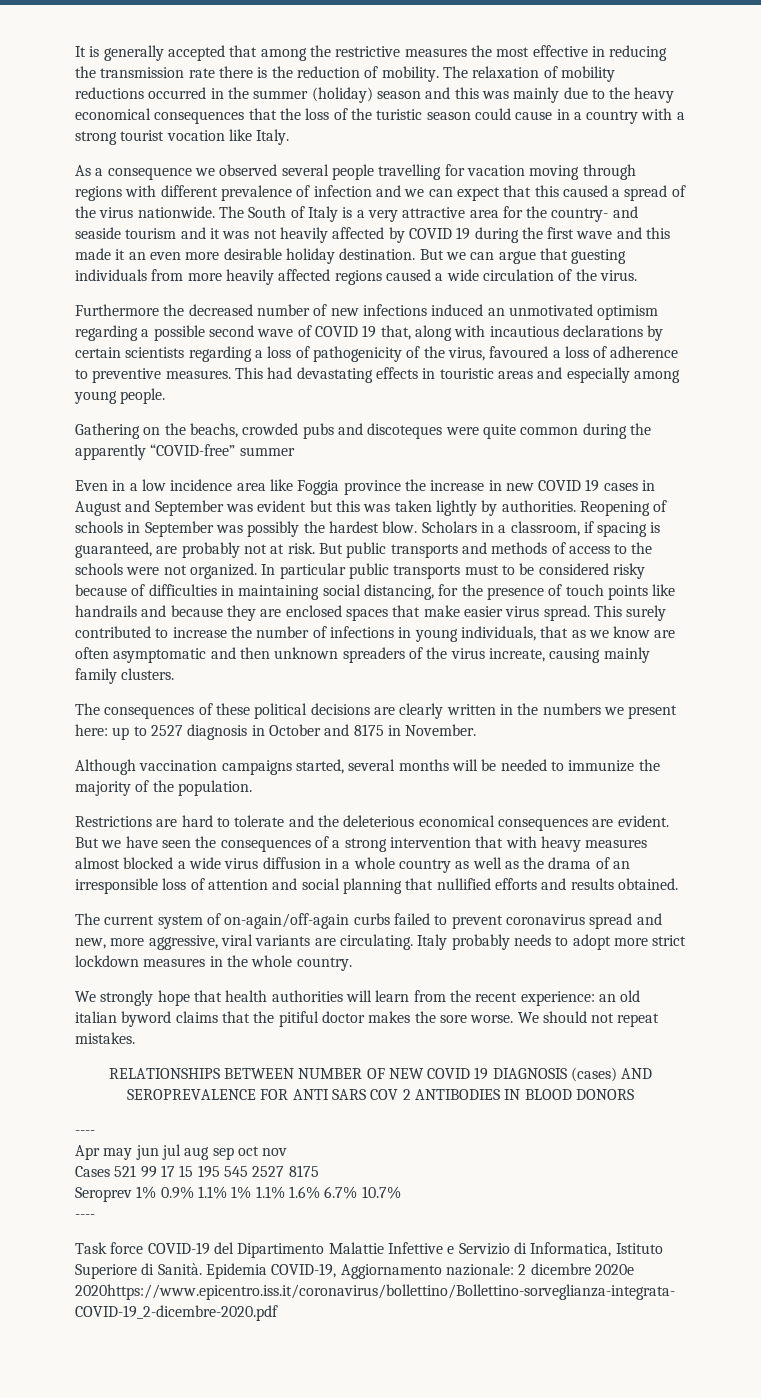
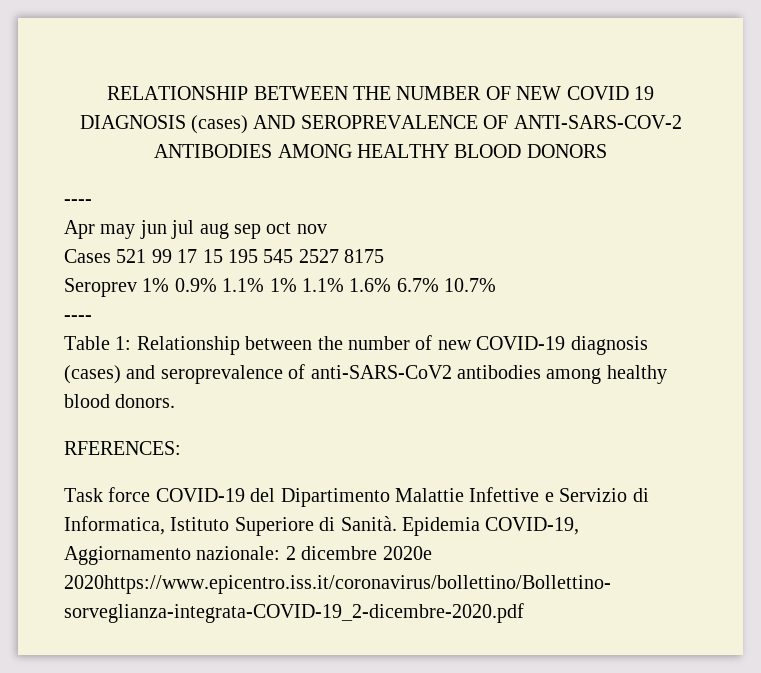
[75,45,668,61] [75,66,615,82] [75,87,675,103] [75,108,685,124] [75,129,290,145] [75,164,636,180] [75,185,686,201] [75,206,638,222] [75,227,671,243] [75,248,627,264] [75,269,637,285] [75,304,659,320] [75,325,664,341] [75,346,679,362] [75,367,680,383] [74,388,166,404] [75,423,651,439] [75,444,295,460] [75,479,656,495] [75,500,668,516] [75,521,661,537] [75,542,653,558] [75,563,645,579] [75,584,676,600] [75,605,667,621] [75,626,676,642] [75,647,650,663] [75,668,175,684] [75,703,678,719] [75,724,477,740] [75,759,660,775] [75,780,252,796] [75,815,669,831] [75,836,648,852] [75,857,631,873] [75,878,678,894] [75,913,662,929] [75,934,687,950] [75,955,352,971] [75,990,641,1006] [75,1011,660,1027] [75,1032,135,1044] [108,1068,294,1079] It is generally accepted that among the restrictive measures the most effective in reducing the transmission rate there is the reduction of mobility. The relaxation of mobility reductions occurred in the summer (holiday) season and this was mainly due to the heavy economical consequences that the loss of the turistic season could cause in a country with a strong tourist vocation like Italy. // As a consequence we observed several people travelling for vacation moving through regions with different prevalence of infection and we can expect that this caused a spread of the virus nationwide. The South of Italy is a very attractive area for the country- and seaside tourism and it was not heavily affected by COVID 19 during the first wave and this made it an even more desirable holiday destination. But we can argue that guesting individuals from more heavily affected regions caused a wide circulation of the virus. // Furthermore the decreased number of new infections induced an unmotivated optimism regarding a possible second wave of COVID 19 that, along with incautious declarations by certain scientists regarding a loss of pathogenicity of the virus, favoured a loss of adherence to preventive measures. This had devastating effects in touristic areas and especially among young people. // Gathering on the beachs, crowded pubs and discoteques were quite common during the apparently “COVID-free” summer // Even in a low incidence area like Foggia province the increase in new COVID 19 cases in August and September was evident but this was taken lightly by authorities. Reopening of schools in September was possibly the hardest blow. Scholars in a classroom, if spacing is guaranteed, are probably not at risk. But public transports and methods of access to the schools were not organized. In particular public transports must to be considered risky because of difficulties in maintaining social distancing, for the presence of touch points like handrails and because they are enclosed spaces that make easier virus spread. This surely contributed to increase the number of infections in young individuals, that as we know are often asymptomatic and then unknown spreaders of the virus increate, causing mainly family clusters. // The consequences of these political decisions are clearly written in the numbers we present here: up to 2527 diagnosis in October and 8175 in November. // Although vaccination campaigns started, several months will be needed to immunize the majority of the population. // Restrictions are hard to tolerate and the deleterious economical consequences are evident. But we have seen the consequences of a strong intervention that with heavy measures almost blocked a wide virus diffusion in a whole country as well as the drama of an irresponsible loss of attention and social planning that nullified efforts and results obtained. // The current system of on-again/off-again curbs failed to prevent coronavirus spread and new, more aggressive, viral variants are circulating. Italy probably needs to adopt more strict lockdown measures in the whole country. // We strongly hope that health authorities will learn from the recent experience: an old italian byword claims that the pitiful doctor makes the sore worse. We should not repeat mistakes. // RELATIONSHIPS BETWEEN -> [107,86,391,100] RELATIONSHIP BETWEEN THE
[260,1089,521,1100] FOR ANTI SARS COV 2 ANTIBODIES IN -> [483,115,682,129] [154,144,449,158] OF ANTI-SARS-COV-2 ANTIBODIES AMONG HEALTHY
(95, 1216) none -> [64,335,648,355] [64,364,667,384] [64,394,176,408] [64,441,181,455] // Table 1: Relationship between the number of new COVID-19 diagnosis (cases) and seroprevalence of anti-SARS-CoV2 antibodies among healthy blood donors. // RFERENCES:

